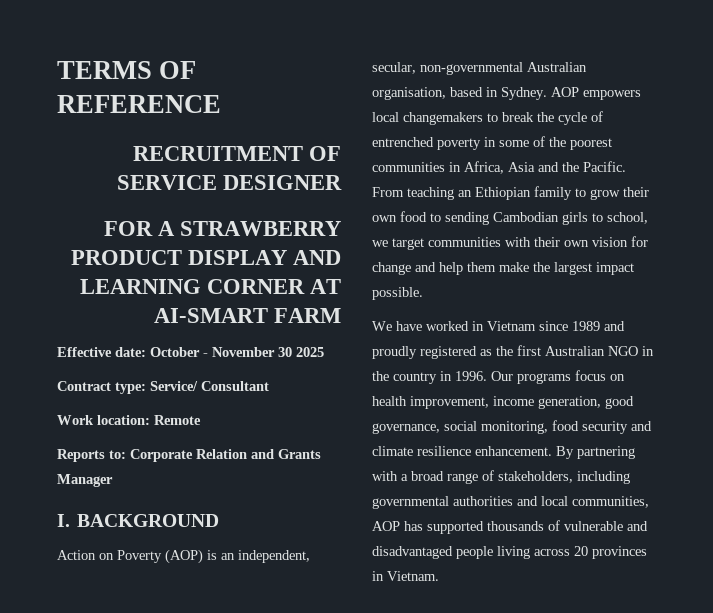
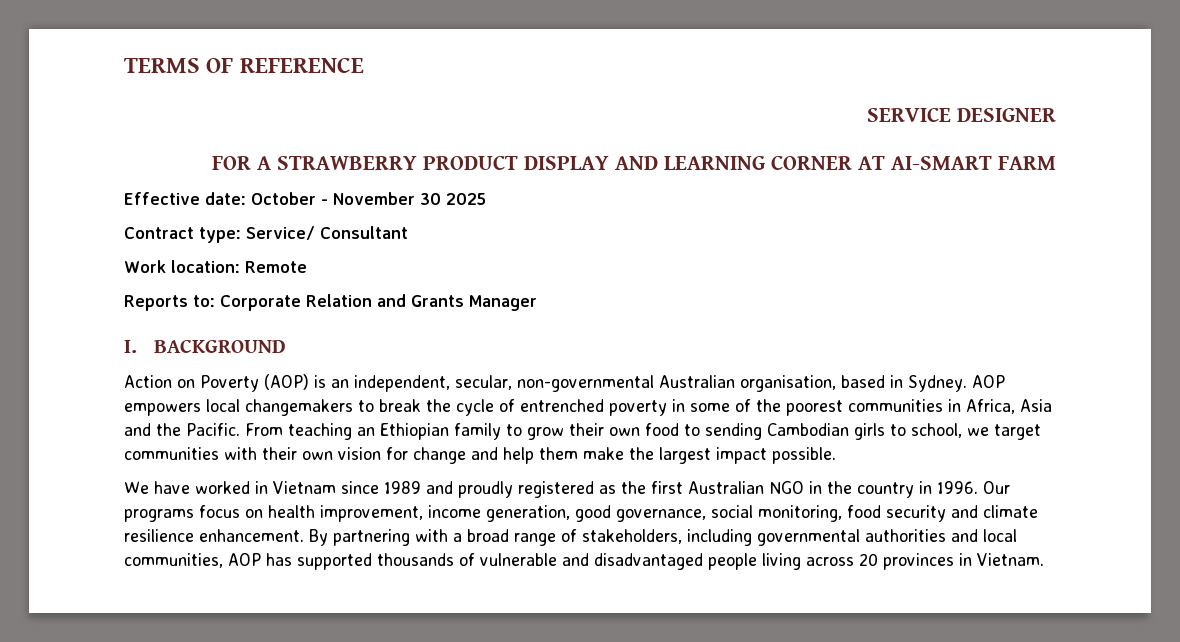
[132,146,341,161] RECRUITMENT OF -> (364, 65) none

